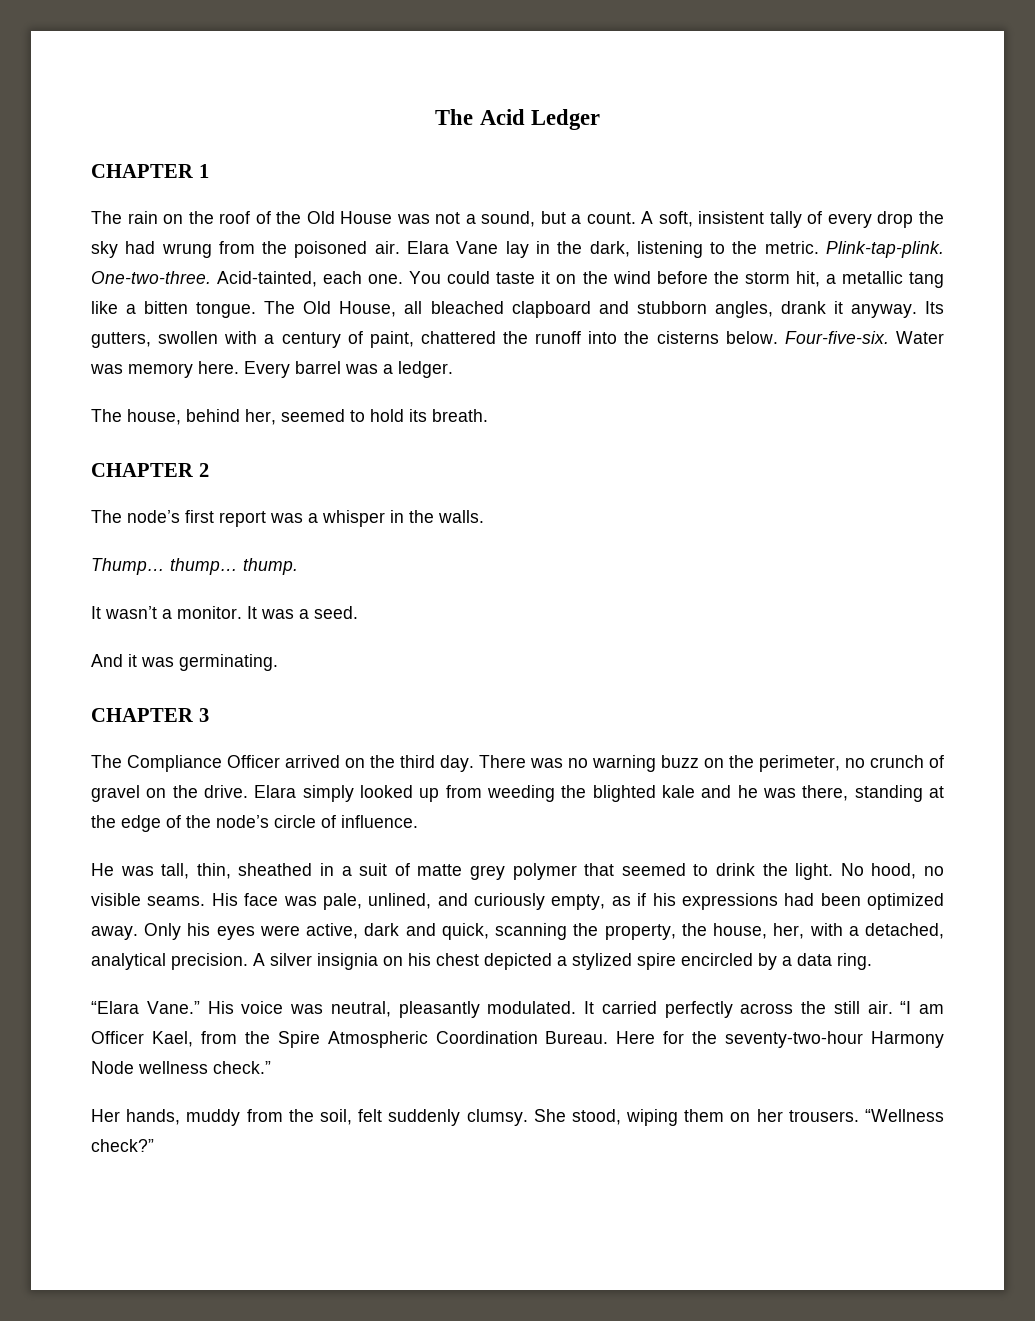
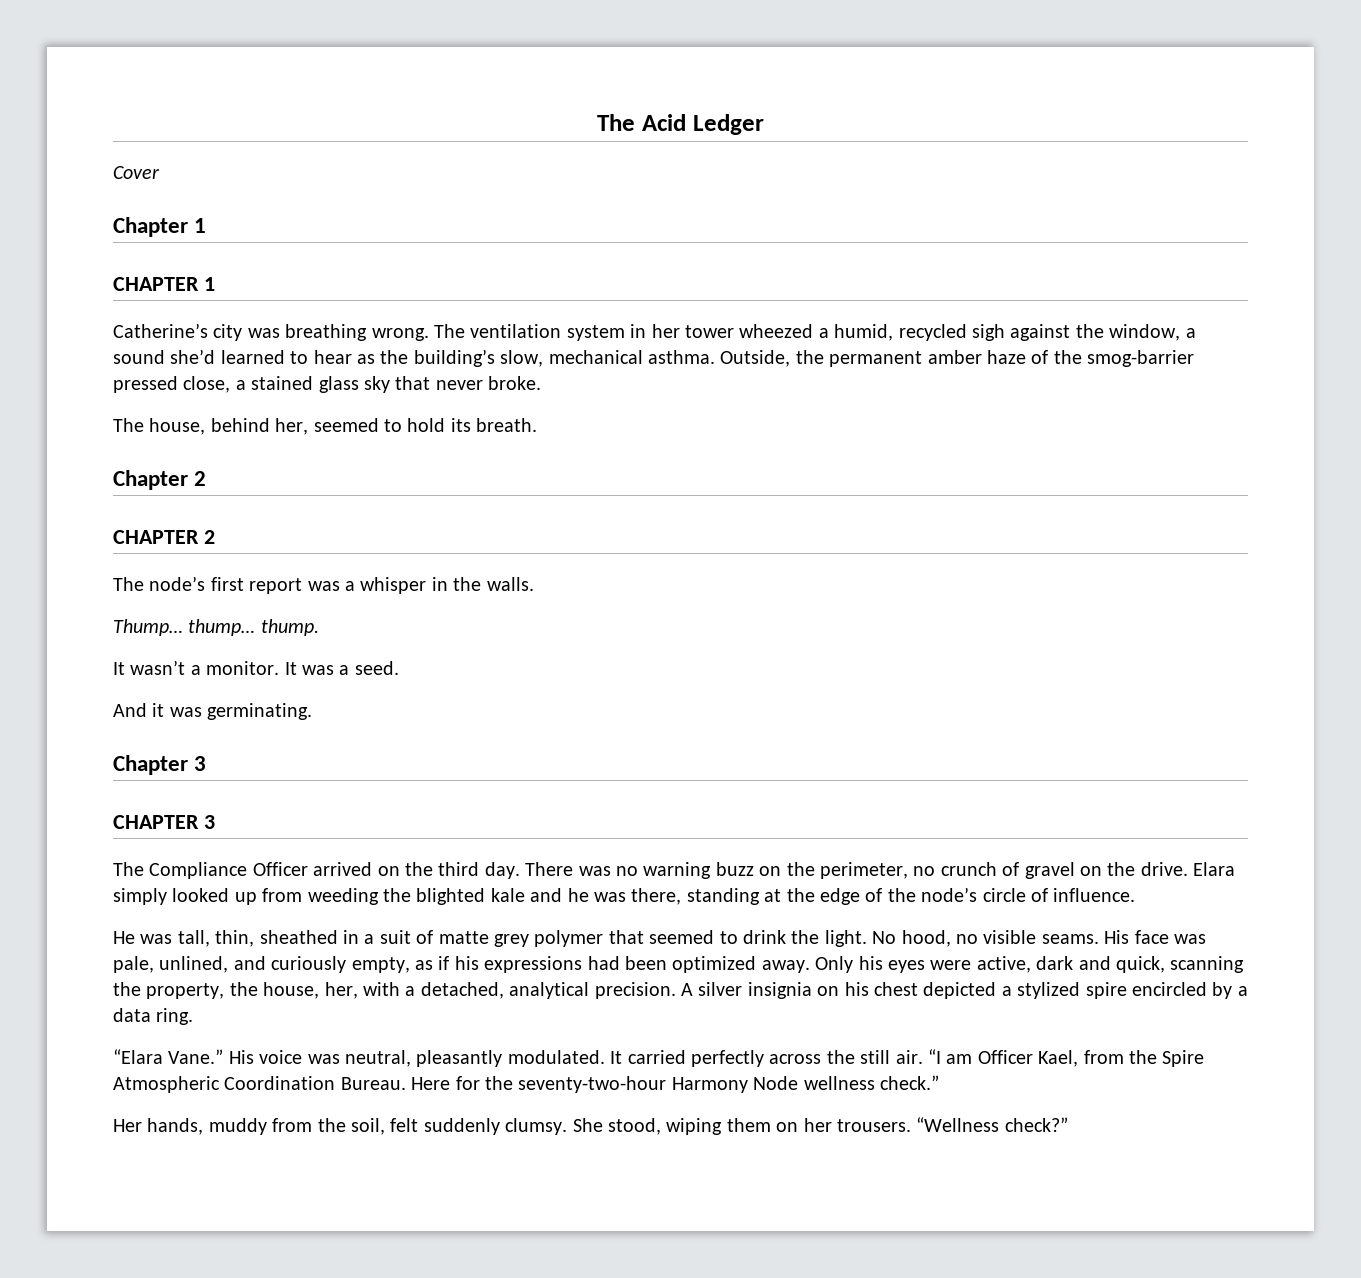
(600, 119) none -> [113,166,160,179] [113,217,207,237] // Cover // Chapter 1
[91,211,944,228] [91,241,944,258] [91,271,944,288] [91,301,944,318] [91,331,944,348] [90,361,453,378] The rain on the roof of the Old House was not a sound, but a count. A soft, insistent tally of every drop the sky had wrung from the poisoned air. Elara Vane lay in the dark, listening to the metric. Plink-tap-plink. One-two-three. Acid-tainted, each one. You could taste it on the wind before the storm hit, a metallic tang like a bitten tongue. The Old House, all bleached clapboard and stubborn angles, drank it anyway. Its gutters, swollen with a century of paint, chattered the runoff into the cisterns below. Four-five-six. Water was memory here. Every barrel was a ledger. -> [113,323,1196,341] [113,349,1195,367] [113,376,542,393] Catherine’s city was breathing wrong. The ventilation system in her tower wheezed a humid, recycled sigh against the window, a sound she’d learned to hear as the building’s slow, mechanical asthma. Outside, the permanent amber haze of the smog-barrier pressed close, a stained glass sky that never broke.
(488, 415) none -> [113,470,207,490] // Chapter 2
(278, 662) none -> [113,755,207,775] // Chapter 3

